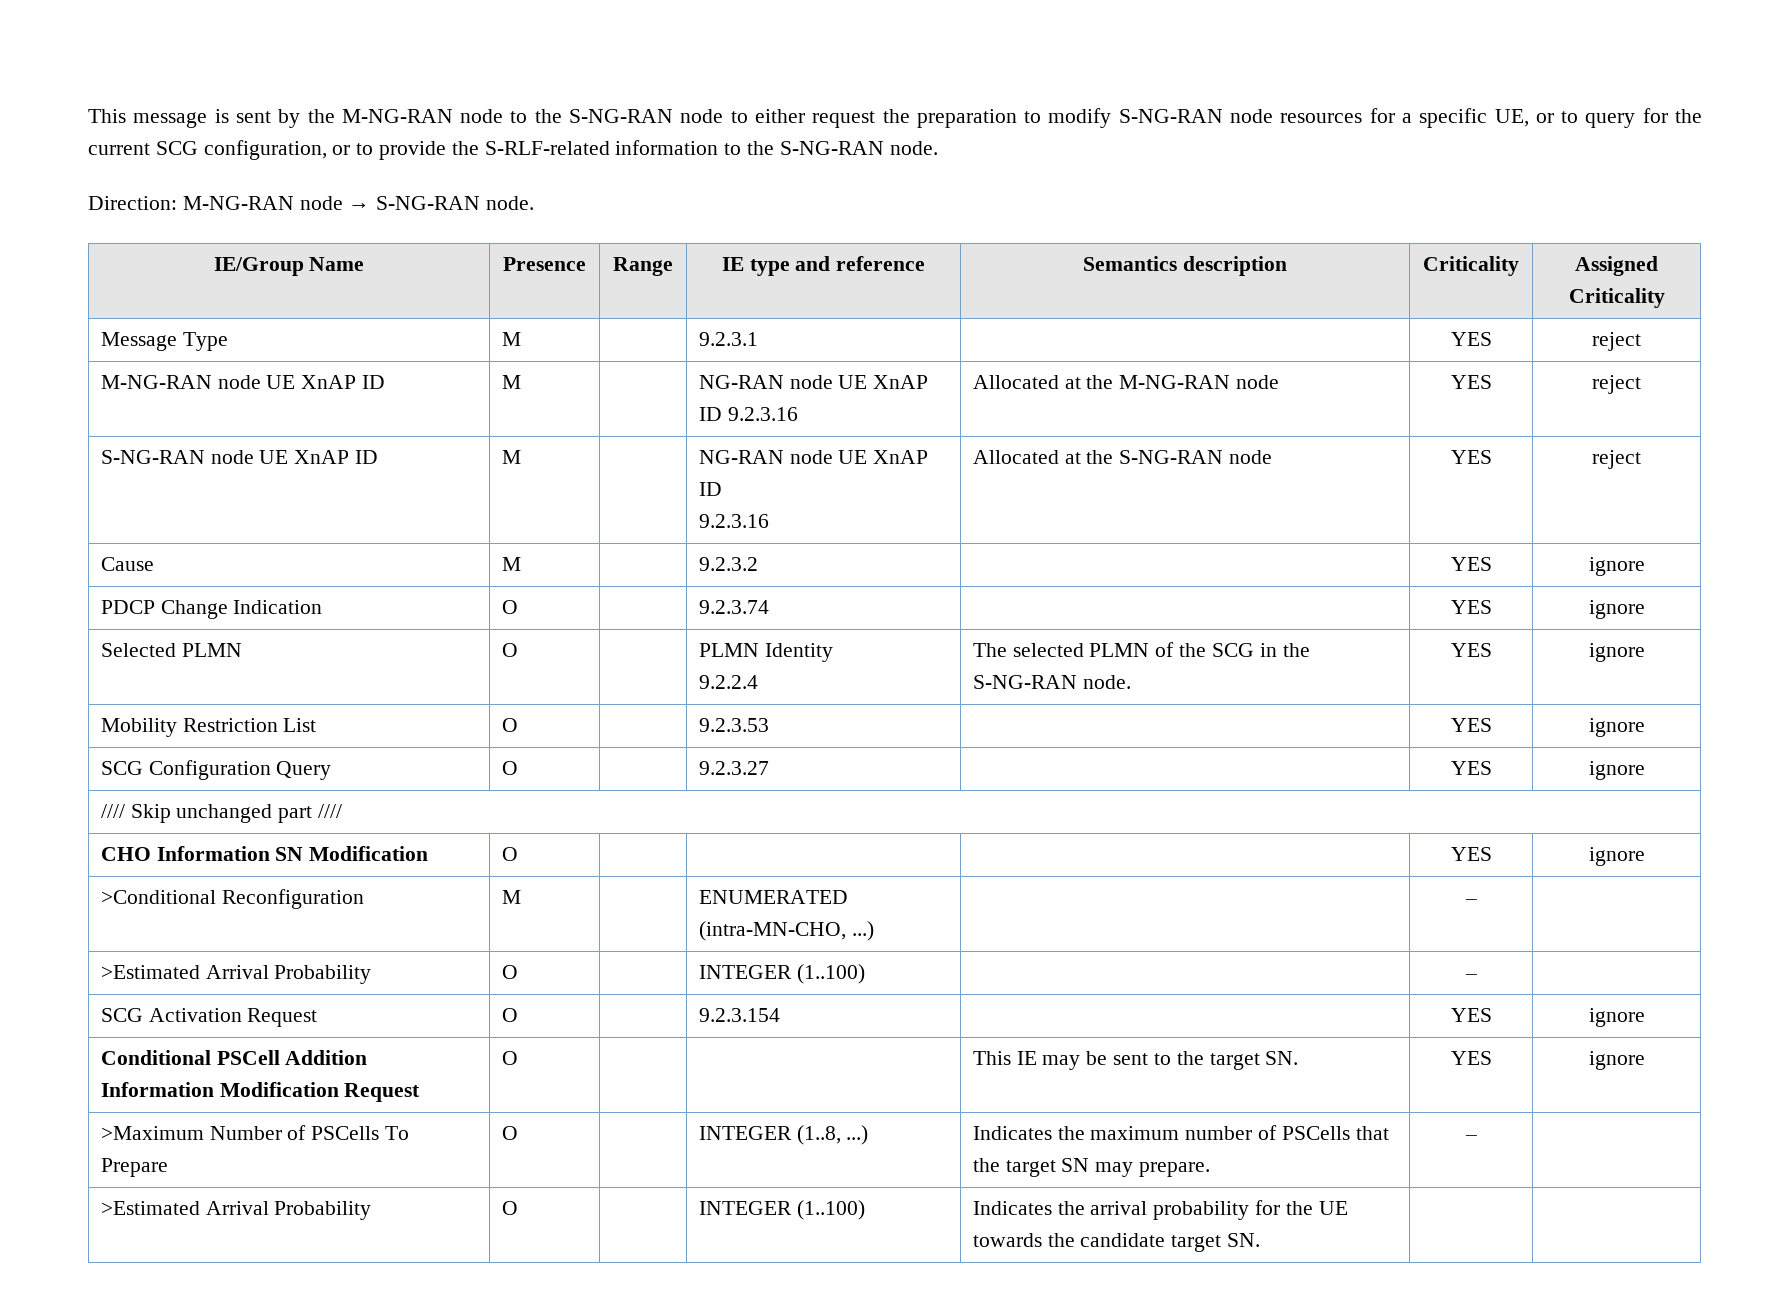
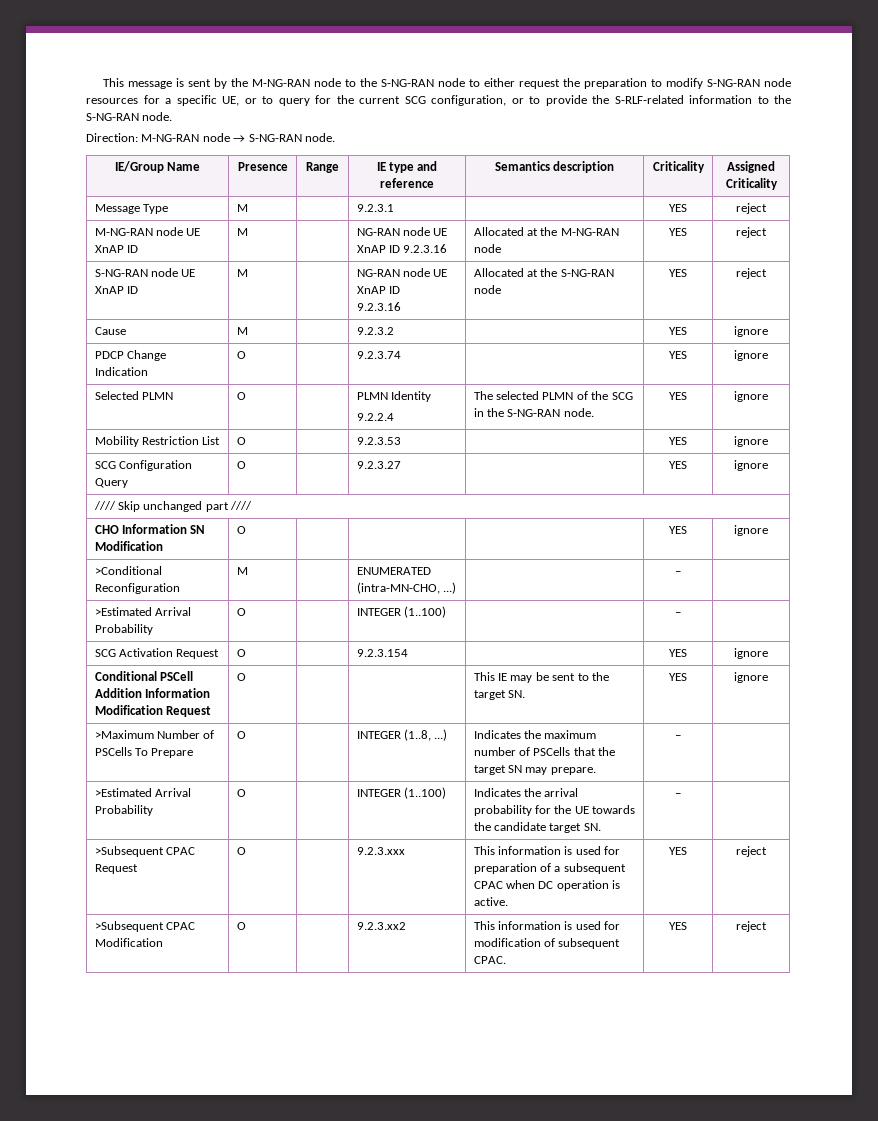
(1261, 1240) | -> [675,793,681,797] [94,846,196,857] [94,864,138,874] [236,847,246,855] [356,847,405,855] [473,846,621,855] [473,863,626,874] [473,880,621,891] [473,897,508,906] [669,847,687,855] [736,846,767,857] [94,921,196,932] [94,938,163,947] [236,922,246,930] [356,922,406,930] [473,921,621,930] [473,938,621,949] [473,956,506,964] [669,922,687,930] [736,921,767,932] – | // >Subsequent CPAC Request | O | | 9.2.3.xxx | This information is used for preparation of a subsequent CPAC when DC operation is active. | YES | reject // >Subsequent CPAC Modification | O | | 9.2.3.xx2 | This information is used for modification of subsequent CPAC. | YES | reject

